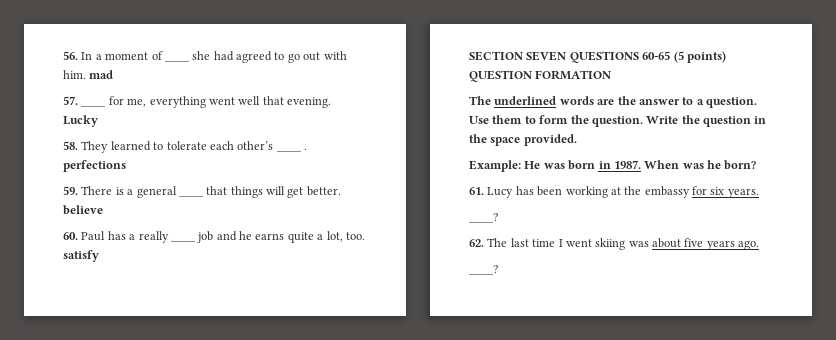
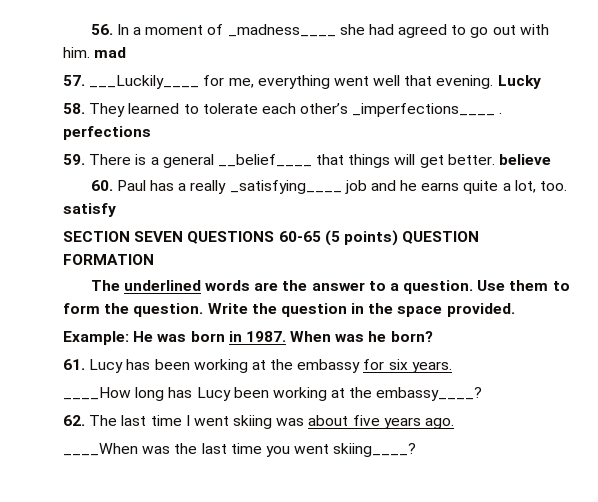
[164,60,190,62] ____ -> [227,24,336,37] _madness____
[81,105,107,107] ____ -> [89,75,200,89] ___Luckily____
[276,150,302,152] ____ -> [352,103,496,117] _imperfections____
[178,195,204,197] ____ -> [217,154,312,167] __belief____
[170,240,196,242] ____ -> [229,180,342,194] _satisfying____
[469,213,498,223] ____? -> [63,387,483,401] ____How long has Lucy been working at the embassy____?
[469,265,498,275] ____? -> [63,443,417,457] ____When was the last time you went skiing____?

